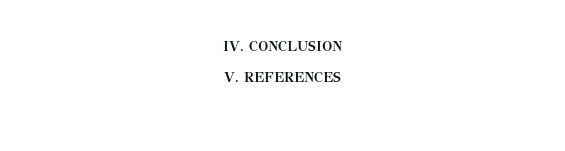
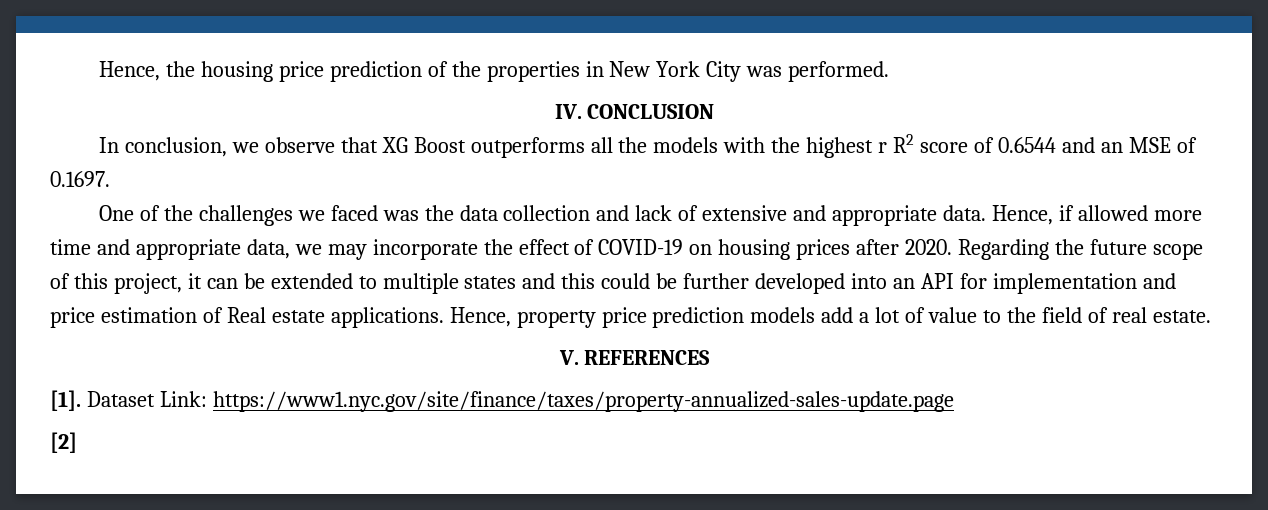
[223,40,343,52] [224,71,341,83] IV. CONCLUSION // V. REFERENCES -> [99,61,890,82] [554,104,715,119] [99,134,1197,158] [50,171,110,187] [99,205,1202,226] [50,239,1203,260] [50,273,1176,294] [50,307,1211,328] [558,350,711,365] [50,390,954,412] [50,432,77,453] Hence, the housing price prediction of the properties in New York City was performed. // IV. CONCLUSION // In conclusion, we observe that XG Boost outperforms all the models with the highest r R2 score of 0.6544 and an MSE of 0.1697. // One of the challenges we faced was the data collection and lack of extensive and appropriate data. Hence, if allowed more time and appropriate data, we may incorporate the effect of COVID-19 on housing prices after 2020. Regarding the future scope of this project, it can be extended to multiple states and this could be further developed into an API for implementation and price estimation of Real estate applications. Hence, property price prediction models add a lot of value to the field of real estate. // V. REFERENCES // [1]. Dataset Link: https://www1.nyc.gov/site/finance/taxes/property-annualized-sales-update.page // [2]

